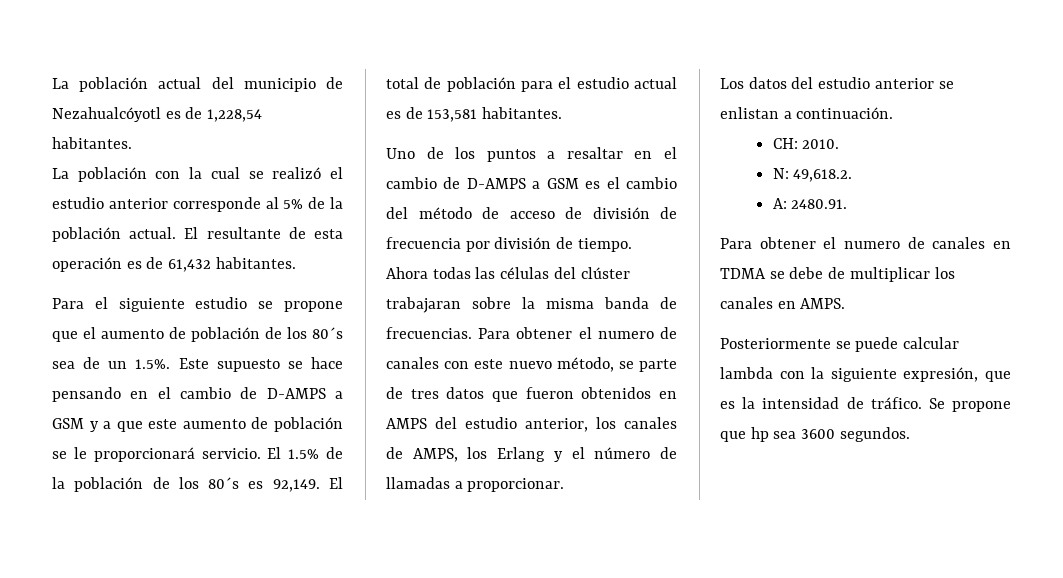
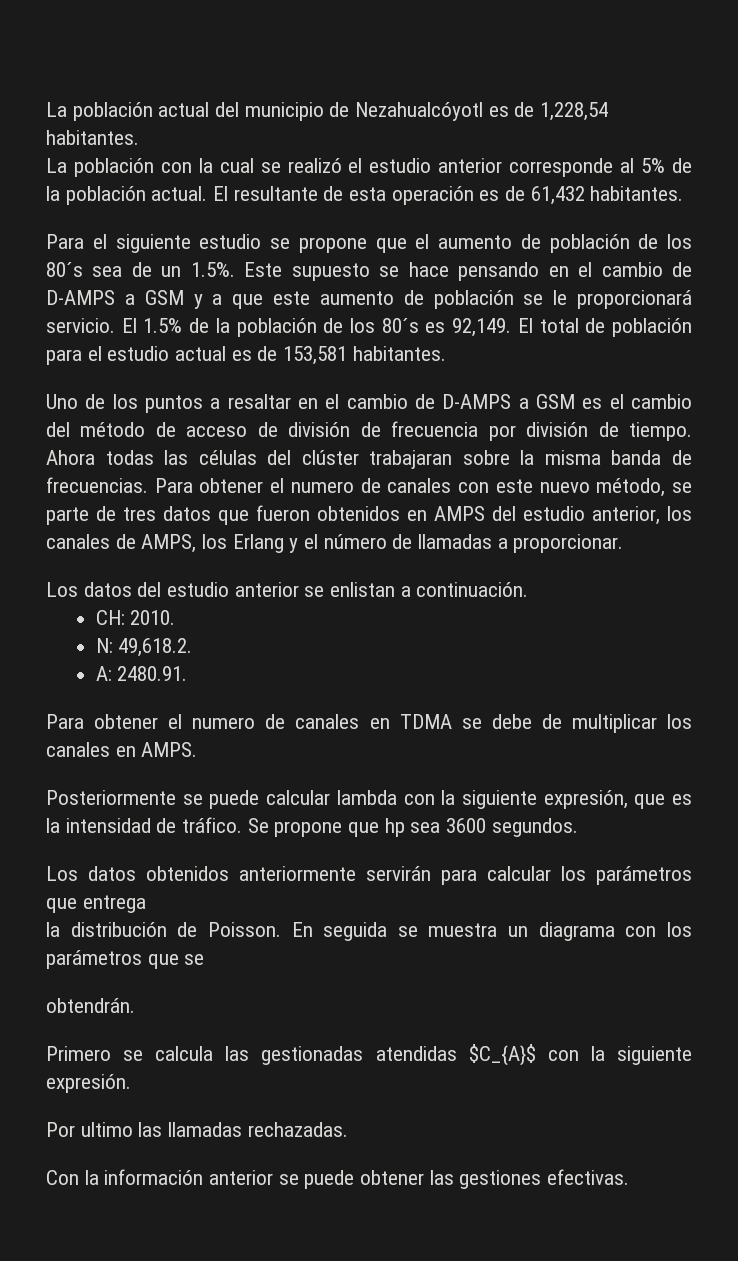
(910, 434) none -> [46,866,692,885] [46,895,146,913] [46,922,692,941] [46,950,205,969] [46,998,135,1013] [46,1044,692,1066] [46,1074,131,1093] [46,1122,348,1137] [46,1169,630,1189] // Los datos obtenidos anteriormente servirán para calcular los parámetros que entrega // la distribución de Poisson. En seguida se muestra un diagrama con los parámetros que se // obtendrán. // Primero se calcula las gestionadas atendidas $C_{A}$ con la siguiente expresión. // Por ultimo las llamadas rechazadas. // Con la información anterior se puede obtener las gestiones efectivas.

